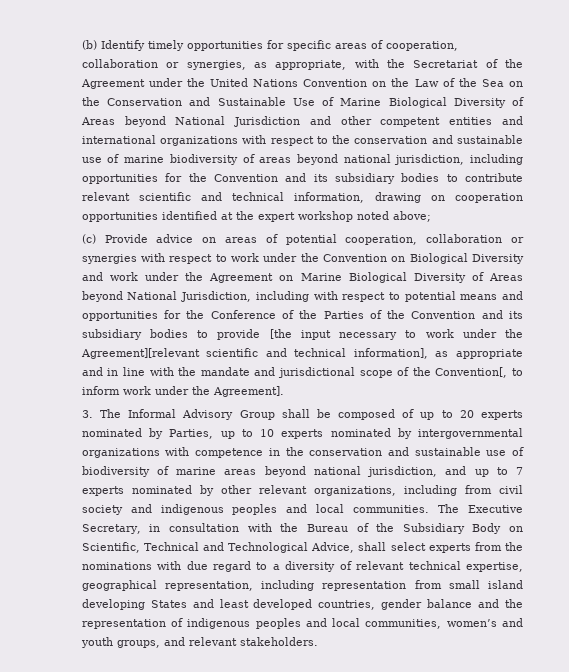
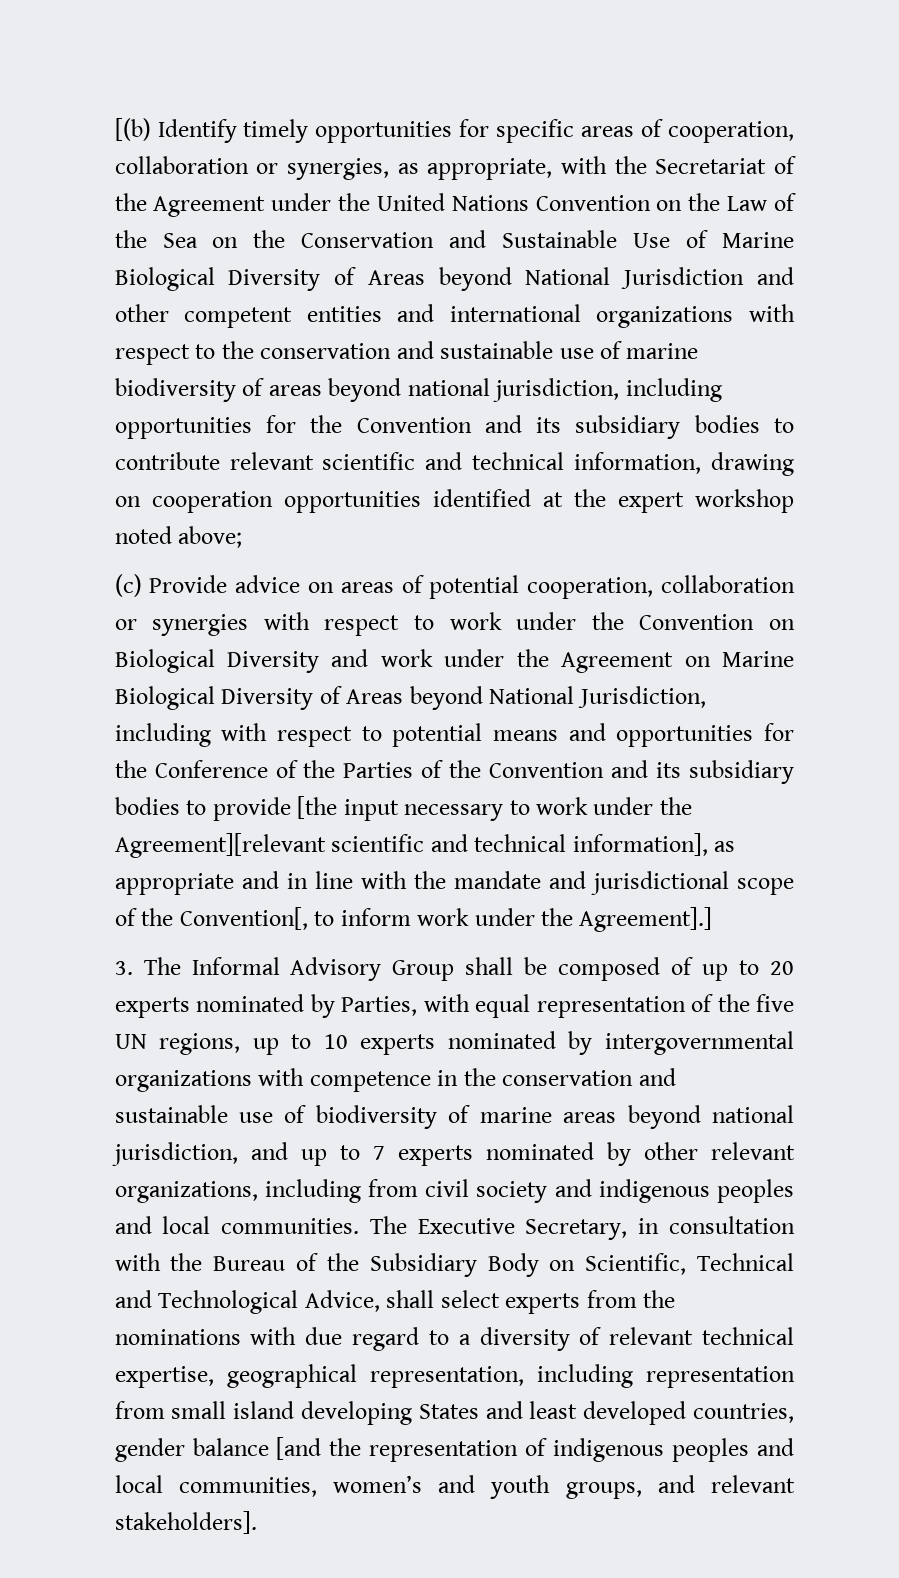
[81,40,97,50] (b) -> [114,118,151,141] [(b)
[212,386,284,397] Agreement]. -> [579,907,713,932] Agreement].]
(214, 434) none -> [423,994,794,1018] [114,1033,241,1055] with equal representation of the five UN regions,
[478,599,500,608] and -> [276,1437,322,1460] [and
[239,637,318,646] stakeholders. -> [114,1511,257,1534] stakeholders].

